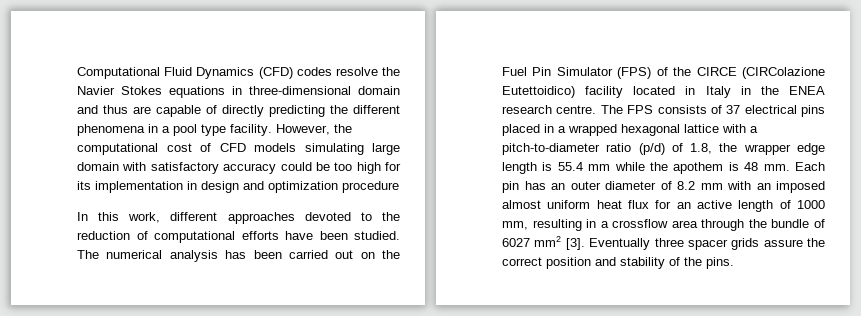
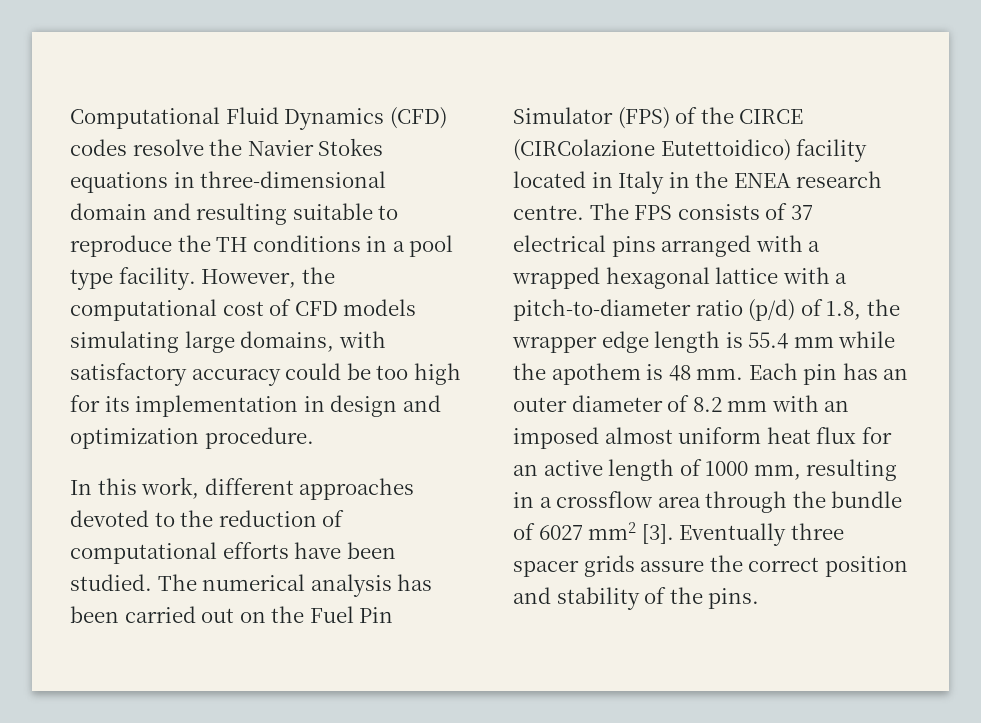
[103,105,400,117] [77,124,145,136] thus are capable of directly predicting the different phenomena -> [196,203,399,225] [70,235,361,257] resulting suitable to reproduce the TH conditions
[77,162,119,171] domain -> [240,331,335,352] domains,
[342,181,399,193] procedure -> [204,427,314,449] procedure.
[502,124,554,136] placed in -> [661,235,803,257] arranged with

